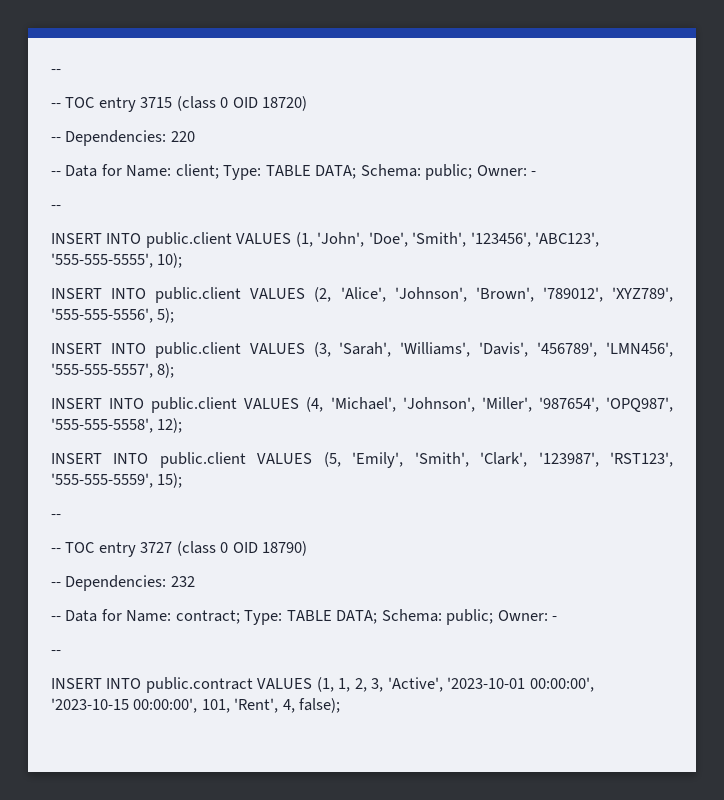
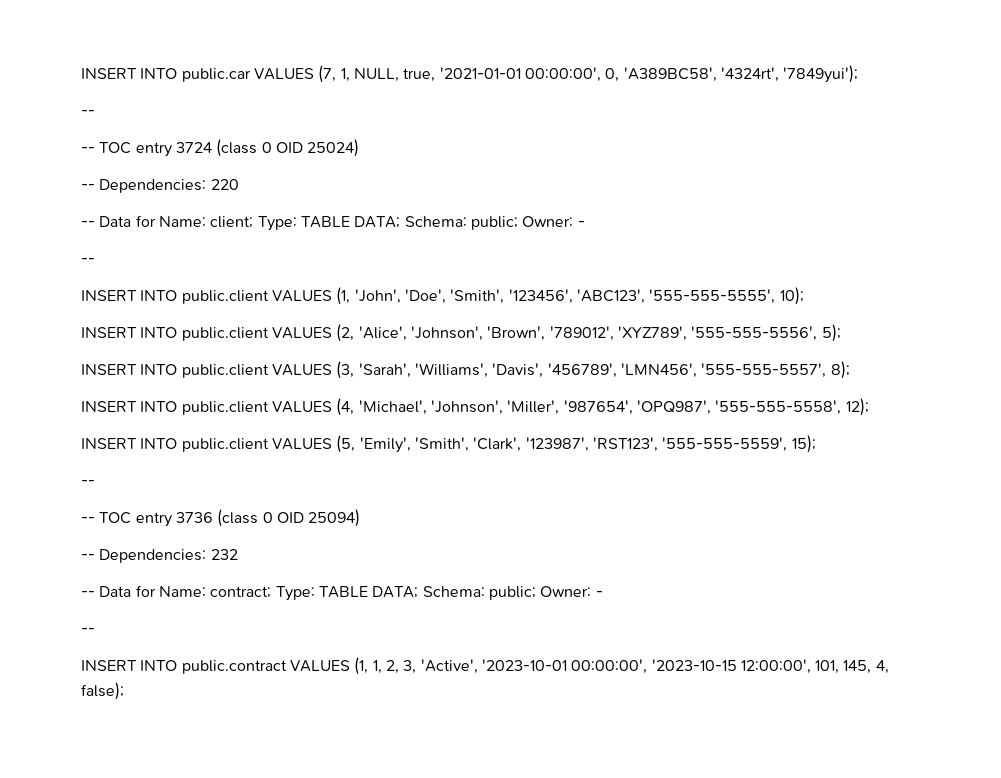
[51,69,61,74] [51,96,308,112] -- // -- TOC entry 3715 (class 0 OID 18720) -> [81,65,859,83] [81,110,95,116] [81,139,360,157] INSERT INTO public.car VALUES (7, 1, NULL, true, '2021-01-01 00:00:00', 0, 'A389BC58', '4324rt', '7849yui'); // -- // -- TOC entry 3724 (class 0 OID 25024)
[140,541,308,556] 3727 (class 0 OID 18790) -> [175,509,361,527] 3736 (class 0 OID 25094)
[133,698,279,713] 00:00:00', 101, 'Rent', -> [740,659,872,674] 12:00:00', 101, 145,

